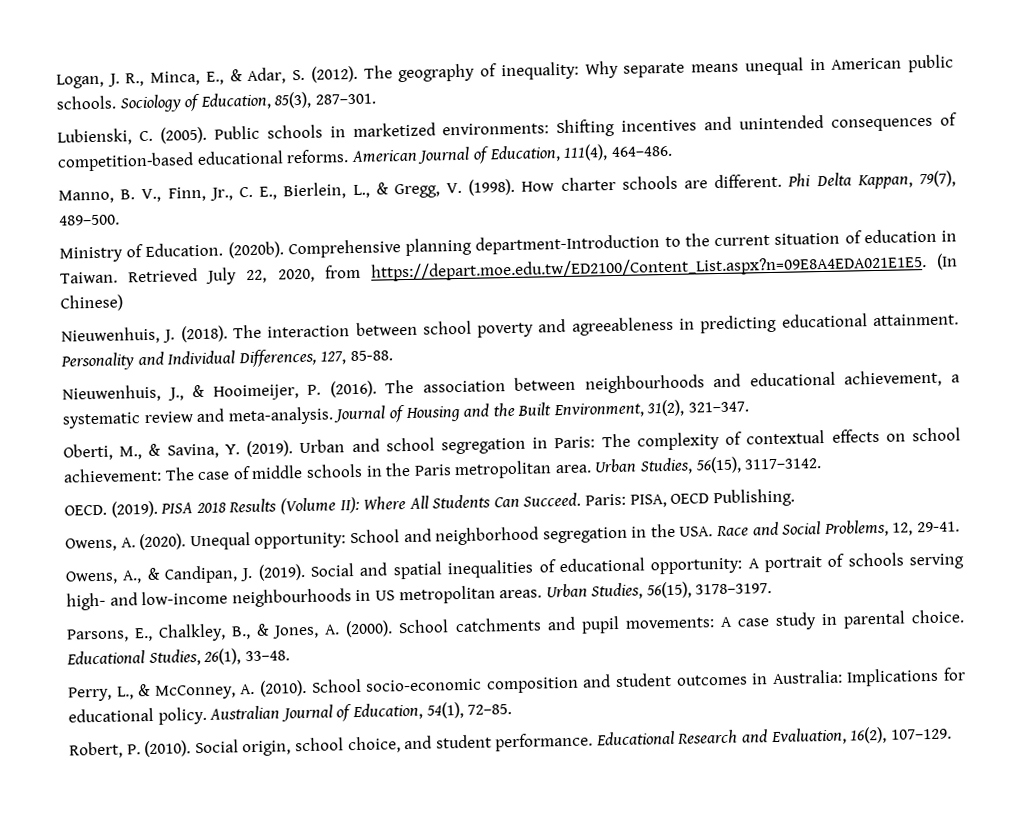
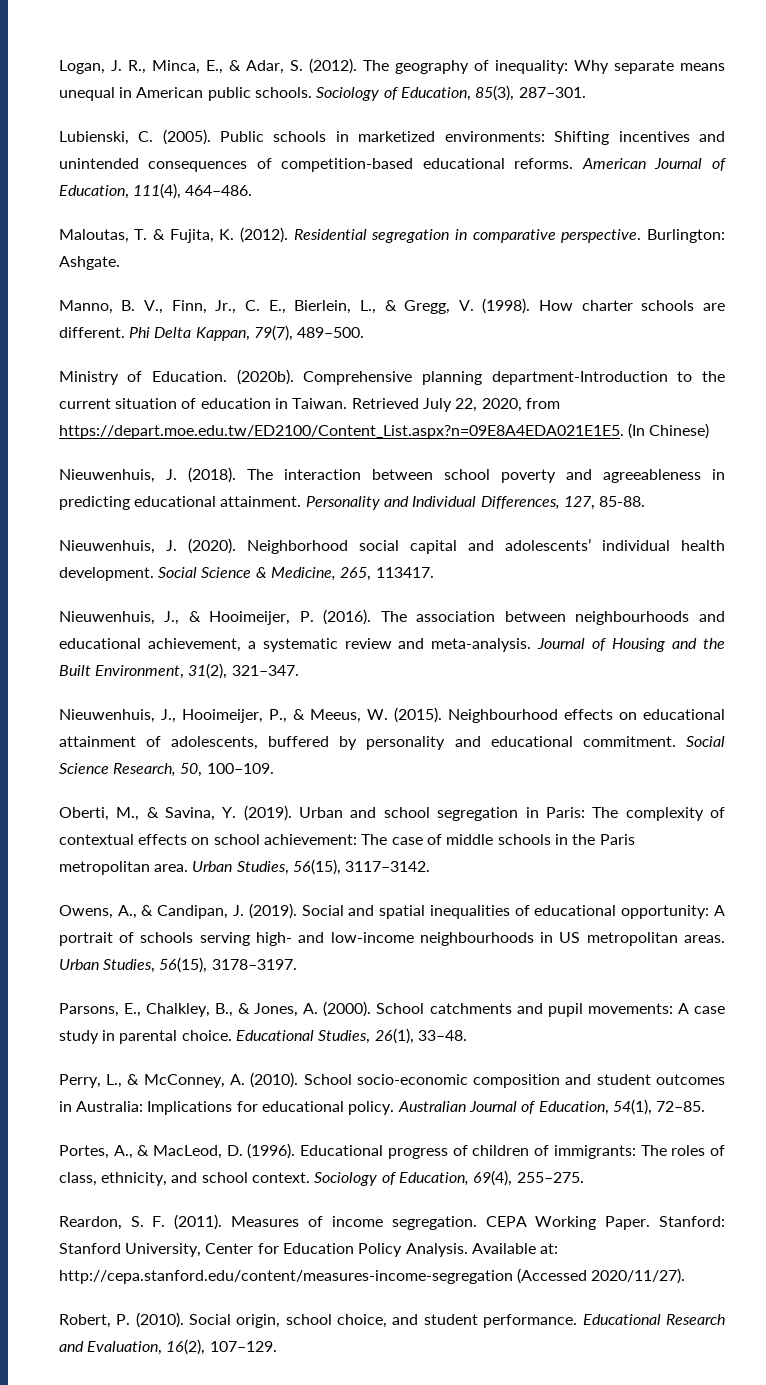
(672, 151) none -> [58,227,725,243] [58,256,120,270] // Maloutas, T. & Fujita, K. (2012). Residential segregation in comparative perspective. Burlington: Ashgate.
(393, 356) none -> [58,538,725,554] [58,567,434,581] // Nieuwenhuis, J. (2020). Neighborhood social capital and adolescents’ individual health development. Social Science & Medicine, 265, 113417.
(750, 407) none -> [58,707,725,723] [58,736,726,750] [58,763,274,777] // Nieuwenhuis, J., Hooimeijer, P., & Meeus, W. (2015). Neighbourhood effects on educational attainment of adolescents, buffered by personality and educational commitment. Social Science Research, 50, 100–109.
[63,488,795,518] [64,519,961,552] // OECD. (2019). PISA 2018 Results (Volume II): Where All Students Can Succeed. Paris: PISA, OECD Publishing. // Owens, A. (2020). Unequal opportunity: School and neighborhood segregation in the USA. Race and Social Problems, 12, 29-41. -> (431, 866) none
(513, 709) none -> [58,1143,725,1159] [58,1170,584,1186] [58,1214,726,1230] [58,1243,559,1257] [58,1268,686,1284] // Portes, A., & MacLeod, D. (1996). Educational progress of children of immigrants: The roles of class, ethnicity, and school context. Sociology of Education, 69(4), 255–275. // Reardon, S. F. (2011). Measures of income segregation. CEPA Working Paper. Stanford: Stanford University, Center for Education Policy Analysis. Available at: http://cepa.stanford.edu/content/measures-income-segregation (Accessed 2020/11/27).

